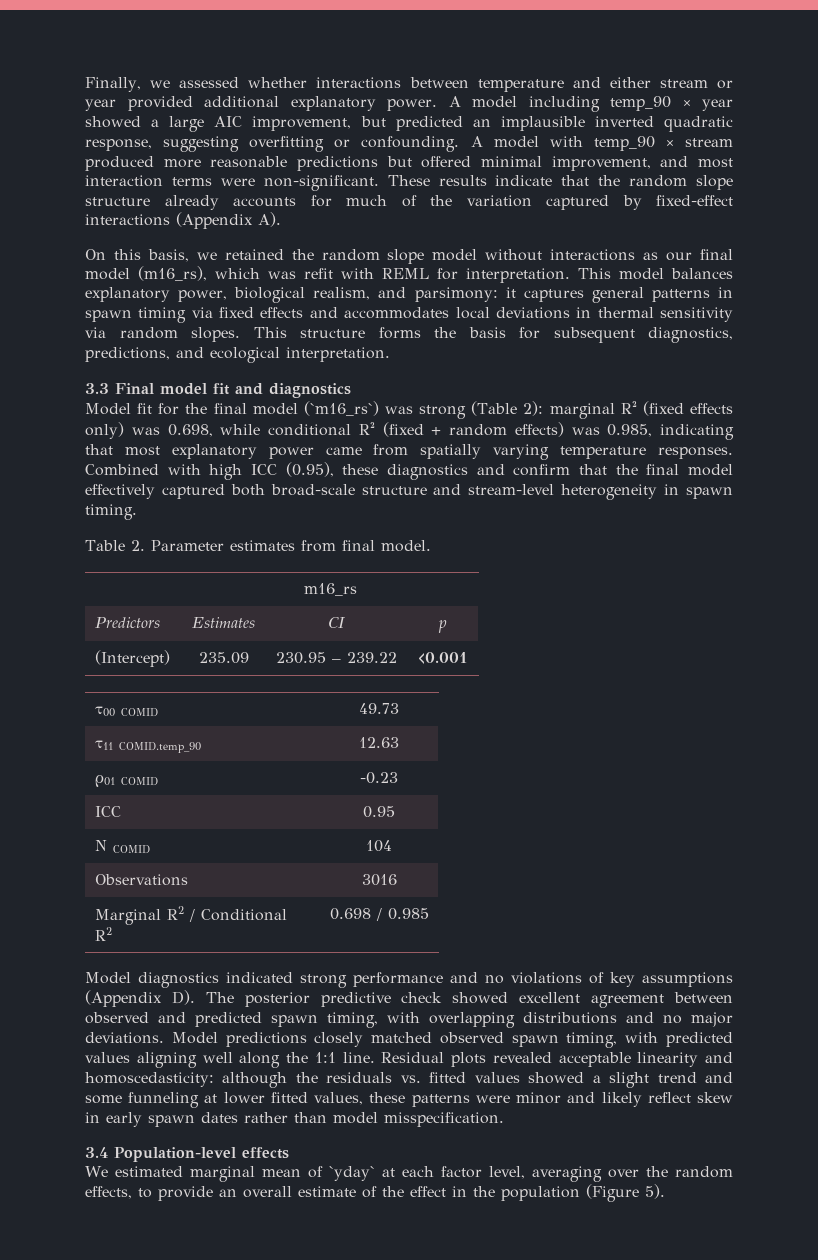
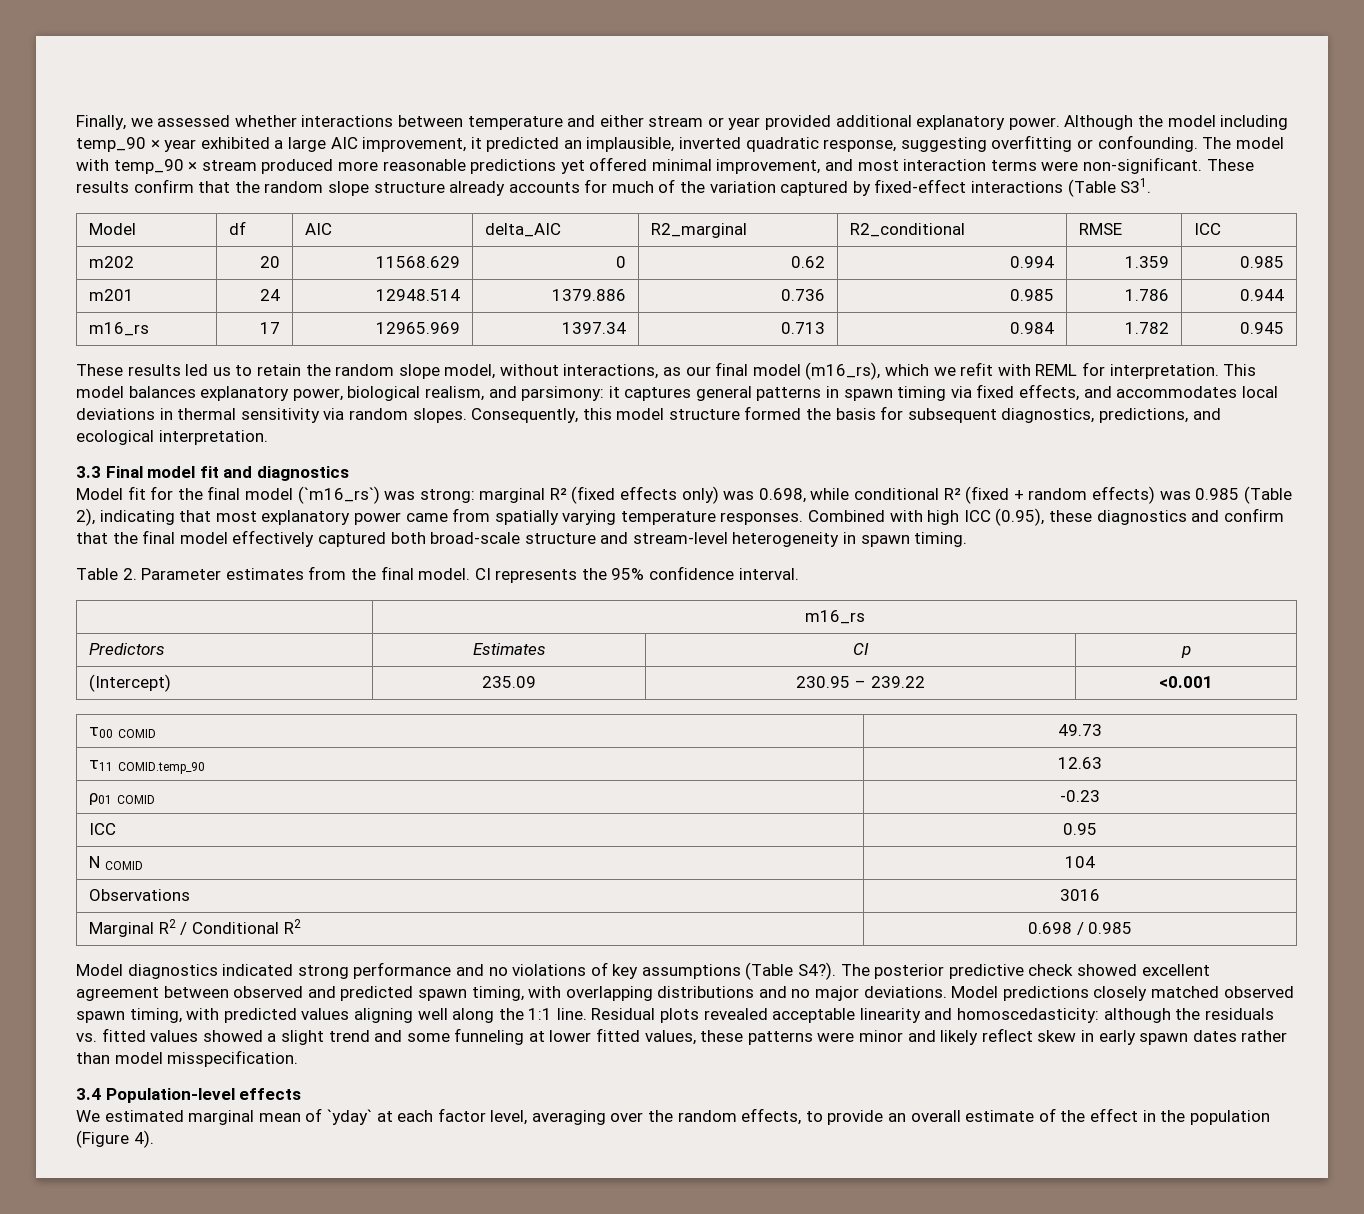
[448,96,461,107] A -> [1064,115,1164,130] Although the
[85,116,141,128] showed -> [200,137,270,149] exhibited
[360,116,386,127] but -> [470,137,482,149] it
[500,116,585,131] implausible -> [586,137,675,152] implausible,
[470,136,483,147] A -> [1202,137,1232,149] The
[386,156,412,167] but -> [560,160,585,174] yet
[495,175,553,186] indicate -> [133,179,194,193] confirm
[176,212,281,229] [85,249,636,264] (Appendix A). // On this basis, we retained the random slope model without interactions -> [1067,178,1152,197] [89,223,137,235] [229,221,247,235] [305,223,333,235] [485,223,562,237] [651,223,748,238] [850,223,966,237] [1079,223,1123,235] [1194,223,1222,235] [89,256,135,268] [259,256,280,268] [375,256,460,268] [615,256,626,268] [790,256,825,268] [1009,256,1054,268] [1124,256,1169,268] [1239,256,1284,268] [89,289,135,301] [259,289,280,301] [375,289,460,301] [551,289,626,301] [780,289,825,301] [1009,289,1054,301] [1124,289,1169,301] [1239,289,1284,301] [89,322,150,336] [259,322,280,334] [375,322,460,334] [561,322,626,334] [780,322,825,334] [1009,322,1054,334] [1124,322,1169,334] [1239,322,1284,334] [76,364,659,379] (Table S31. // Model | df | AIC | delta_AIC | R2_marginal | R2_conditional | RMSE | ICC // m202 | 20 | 11568.629 | 0 | 0.62 | 0.994 | 1.359 | 0.985 // m201 | 24 | 12948.514 | 1379.886 | 0.736 | 0.985 | 1.786 | 0.944 // m16_rs | 17 | 12965.969 | 1397.34 | 0.713 | 0.984 | 1.782 | 0.945 // These results led us to retain the random slope model, without interactions,
[268,271,296,279] was -> [933,367,956,376] we
[260,307,304,318] effects -> [1019,384,1080,401] effects,
[253,327,421,339] This structure forms -> [471,406,802,423] Consequently, this model structure formed
[419,401,544,419] strong (Table 2): -> [419,489,475,503] strong:
[607,424,653,437] 0.985, -> [1195,486,1292,504] [76,508,95,526] 0.985 (Table 2),
(336, 546) none -> [350,568,376,580] the
(431, 546) none -> [474,566,799,583] CI represents the 95% confidence interval.
[85,990,195,1007] (Appendix D). -> [745,962,837,980] (Table S4?).
[645,1184,665,1199] 5). -> [133,1130,154,1148] 4).

